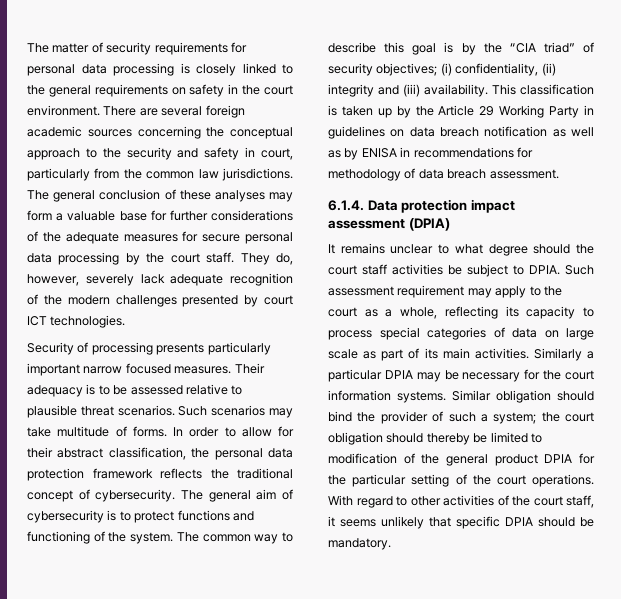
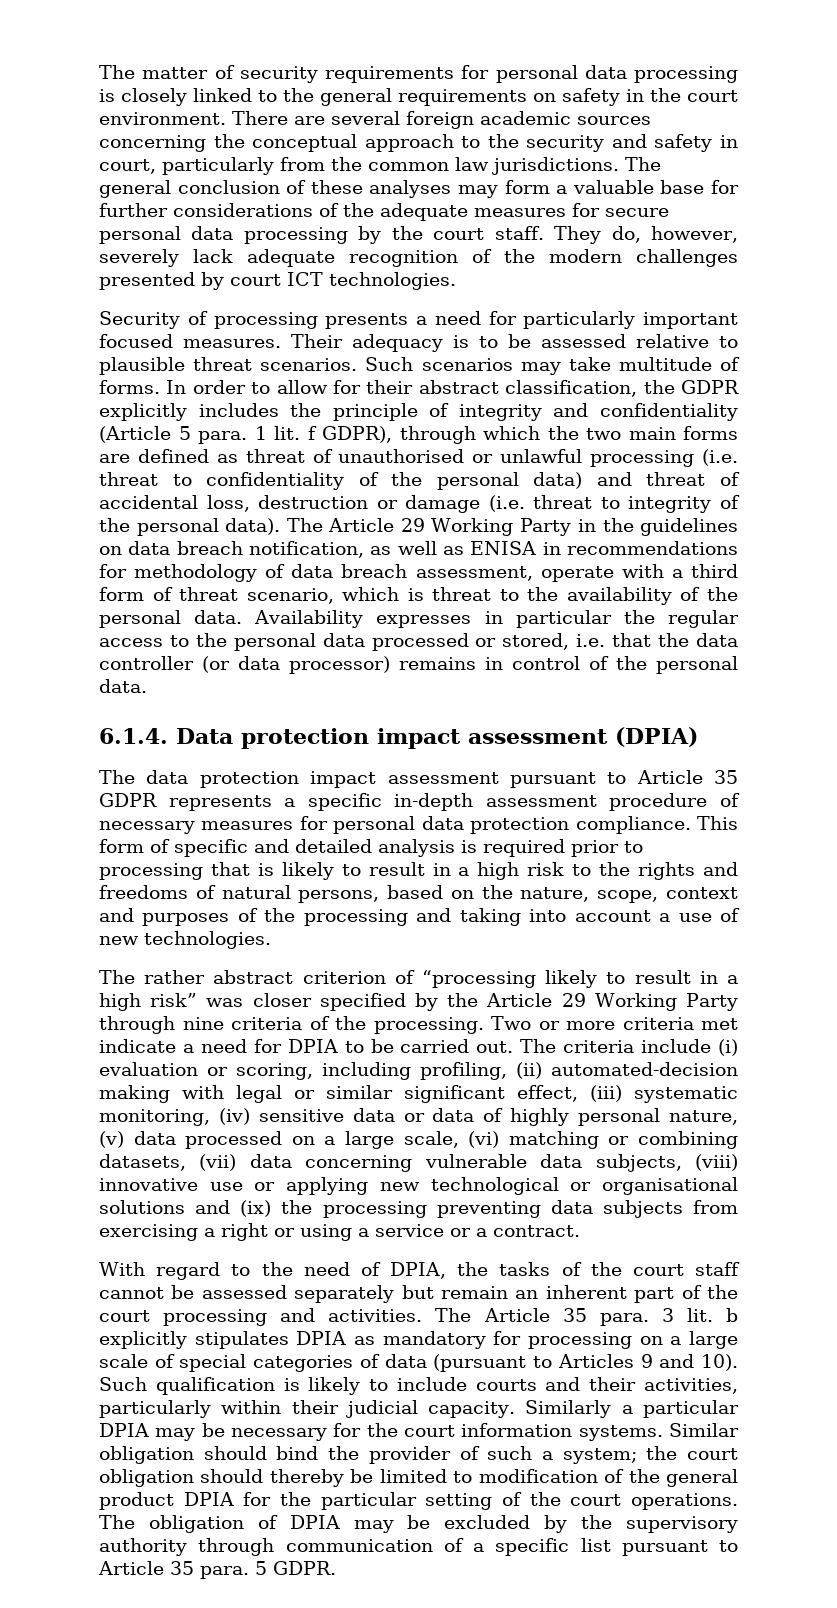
(205, 349) none -> [416,311,517,325] a need for
[83,366,123,374] narrow -> (738, 320) none
[214,448,293,460] [27,468,293,481] [27,489,293,502] [27,510,254,523] [27,531,293,544] [328,42,594,55] [328,63,556,76] [328,84,594,97] [328,105,434,118] personal data protection framework reflects the traditional concept of cybersecurity. The general aim of cybersecurity is to protect functions and functioning of the system. The common way to describe this goal is by the “CIA triad” of security objectives; (i) confidentiality, (ii) integrity and (iii) availability. This classification is taken up by the -> [680,380,739,394] [99,403,738,421] [99,426,738,444] [99,449,739,467] [99,472,740,490] [99,495,740,513] [99,518,323,536] GDPR explicitly includes the principle of integrity and confidentiality (Article 5 para. 1 lit. f GDPR), through which the two main forms are defined as threat of unauthorised or unlawful processing (i.e. threat to confidentiality of the personal data) and threat of accidental loss, destruction or damage (i.e. threat to integrity of the personal data). The
(594, 110) none -> [602,518,634,532] the
[484,126,548,137] notification -> [249,541,364,558] notification,
[344,148,359,160] by -> (464, 550) none
[489,169,559,179] assessment. -> [415,564,738,582] [99,587,738,605] [99,610,739,628] [99,633,738,651] [99,656,738,674] [99,679,147,693] assessment, operate with a third form of threat scenario, which is threat to the availability of the personal data. Availability expresses in particular the regular access to the personal data processed or stored, i.e. that the data controller (or data processor) remains in control of the personal data.
[328,243,594,256] [328,264,594,277] [328,285,562,298] [328,306,594,319] [328,327,594,340] [328,348,529,361] It remains unclear to what degree should the court staff activities be subject to DPIA. Such assessment requirement may apply to the court as a whole, reflecting its capacity to process special categories of data on large scale as part of its main activities. -> [99,770,738,788] [99,793,740,811] [99,816,739,834] [99,839,643,857] [99,862,738,880] [99,885,738,903] [99,908,741,926] [99,931,271,949] [99,970,739,988] [99,993,739,1011] [99,1016,738,1034] [99,1039,738,1056] [99,1062,738,1080] [99,1085,738,1103] [99,1108,739,1126] [99,1131,739,1149] [99,1154,739,1172] [99,1177,738,1195] [99,1200,738,1218] [99,1223,580,1241] [99,1262,740,1280] [99,1285,738,1303] [99,1308,739,1326] [99,1331,738,1349] [99,1354,739,1372] [99,1377,738,1395] [99,1400,516,1418] The data protection impact assessment pursuant to Article 35 GDPR represents a specific in-depth assessment procedure of necessary measures for personal data protection compliance. This form of specific and detailed analysis is required prior to processing that is likely to result in a high risk to the rights and freedoms of natural persons, based on the nature, scope, context and purposes of the processing and taking into account a use of new technologies. // The rather abstract criterion of “processing likely to result in a high risk” was closer specified by the Article 29 Working Party through nine criteria of the processing. Two or more criteria met indicate a need for DPIA to be carried out. The criteria include (i) evaluation or scoring, including profiling, (ii) automated-decision making with legal or similar significant effect, (iii) systematic monitoring, (iv) sensitive data or data of highly personal nature, (v) data processed on a large scale, (vi) matching or combining datasets, (vii) data concerning vulnerable data subjects, (viii) innovative use or applying new technological or organisational solutions and (ix) the processing preventing data subjects from exercising a right or using a service or a contract. // With regard to the need of DPIA, the tasks of the court staff cannot be assessed separately but remain an inherent part of the court processing and activities. The Article 35 para. 3 lit. b explicitly stipulates DPIA as mandatory for processing on a large scale of special categories of data (pursuant to Articles 9 and 10). Such qualification is likely to include courts and their activities, particularly within their judicial capacity.
[328,495,594,508] [328,516,594,529] [328,538,391,550] With regard to other activities of the court staff, it seems unlikely that specific DPIA should be mandatory. -> [99,1515,739,1533] [99,1538,738,1556] [98,1561,336,1579] The obligation of DPIA may be excluded by the supervisory authority through communication of a specific list pursuant to Article 35 para. 5 GDPR.

